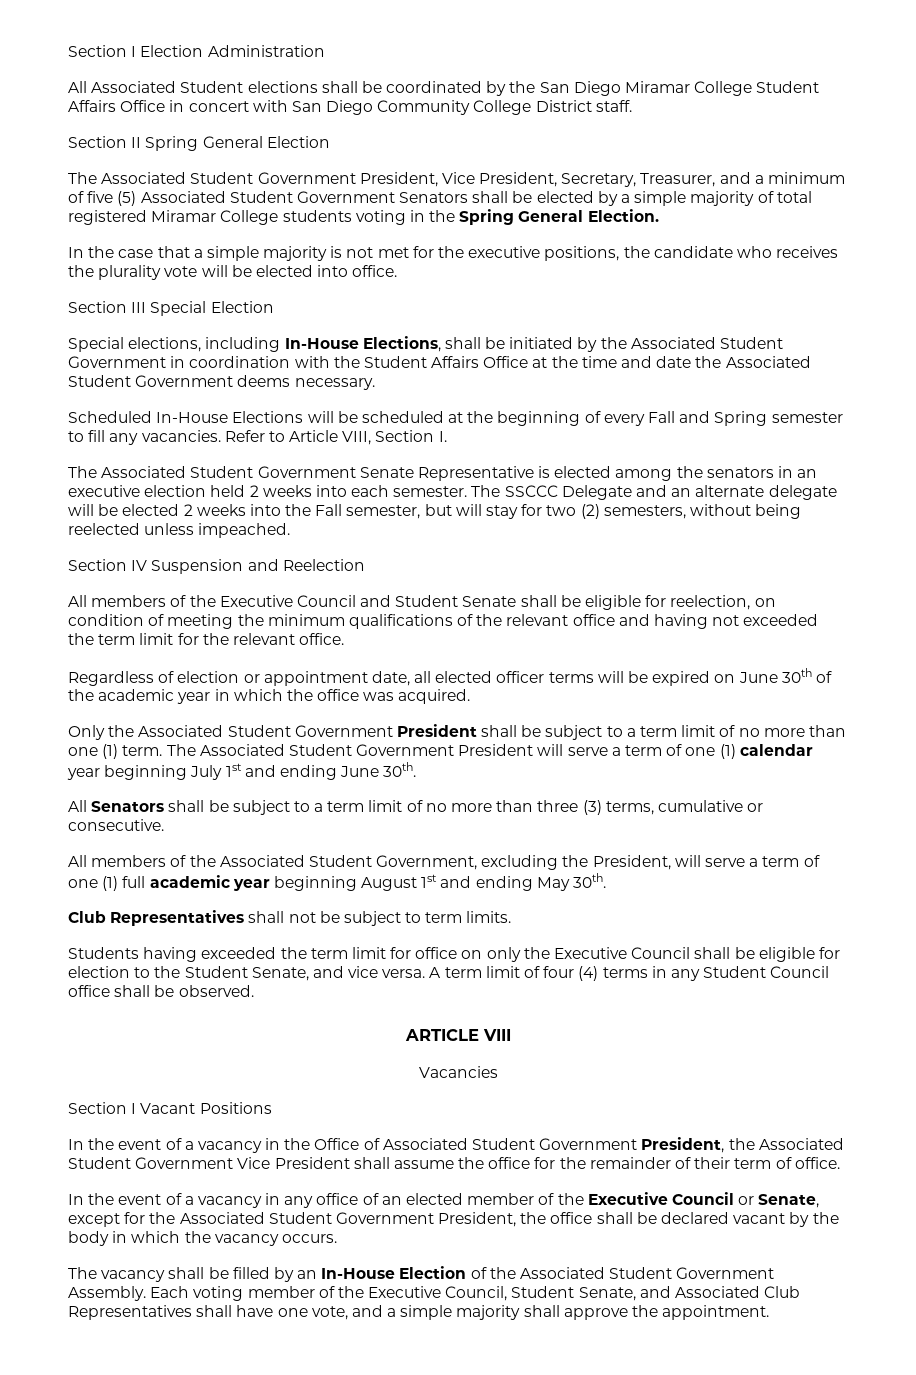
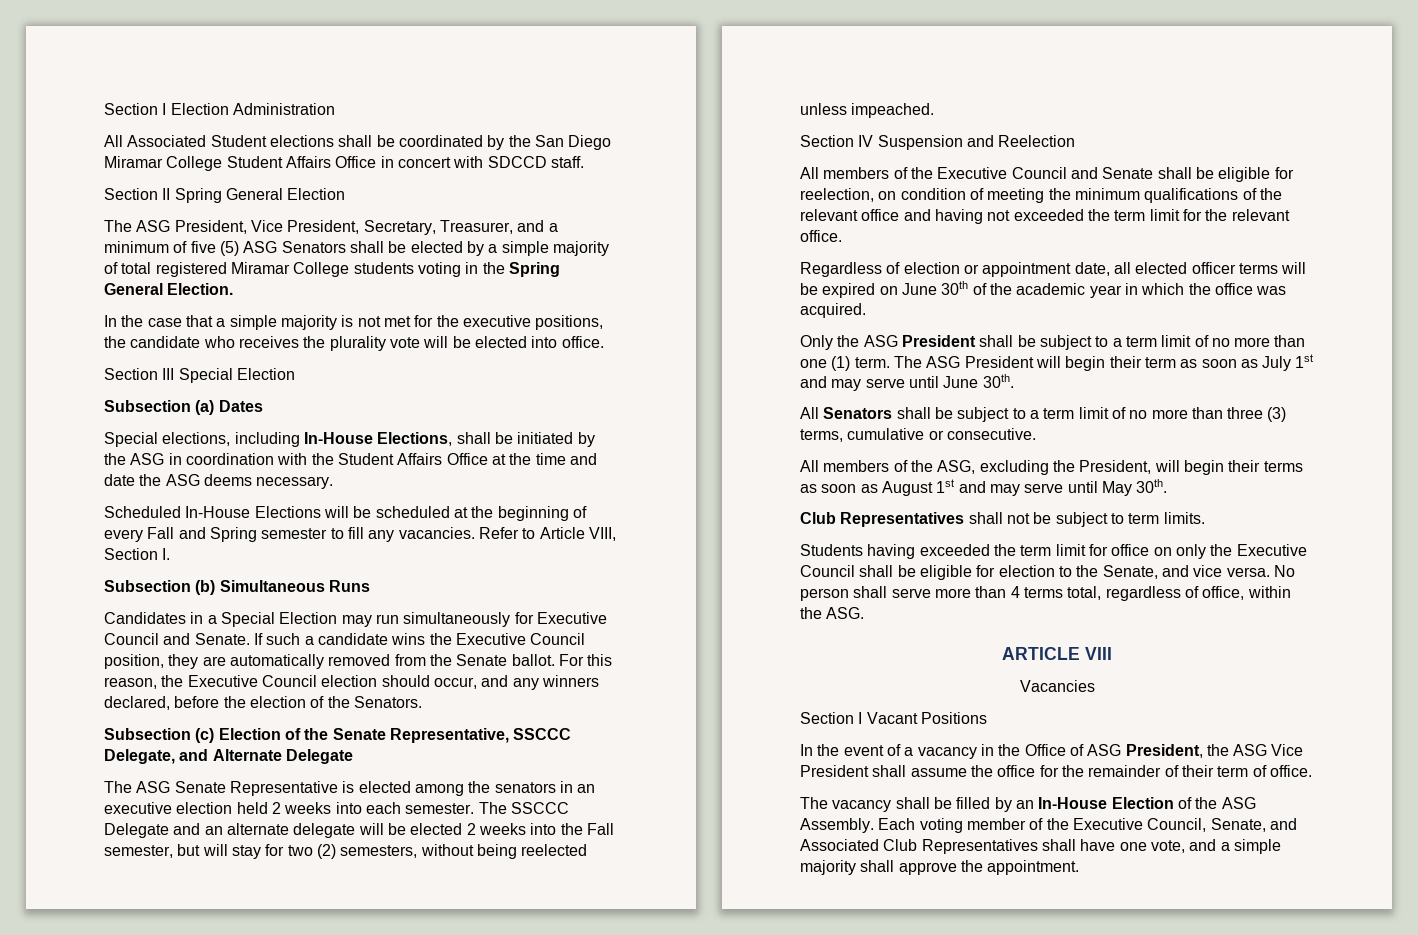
[291,100,592,115] San Diego Community College District -> [487,156,547,168] SDCCD
[101,172,356,184] Associated Student Government -> [136,220,171,232] ASG
[140,191,395,203] Associated Student Government -> [243,241,278,253] ASG
(274, 307) none -> [104,400,263,415] // Subsection (a) Dates
[630,337,784,349] [68,356,166,368] Associated Student Government -> [130,453,165,465] ASG
[725,356,811,368] [68,375,234,387] Associated Student Government -> [165,474,200,486] ASG
[68,466,356,478] The Associated Student Government -> [104,580,370,595] [104,612,607,627] [104,633,586,645] [104,654,613,669] [104,675,599,690] [104,696,422,710] [104,728,572,743] [104,749,353,764] [104,781,171,793] Subsection (b) Simultaneous Runs // Candidates in a Special Election may run simultaneously for Executive Council and Senate. If such a candidate wins the Executive Council position, they are automatically removed from the Senate ballot. For this reason, the Executive Council election should occur, and any winners declared, before the election of the Senators. // Subsection (c) Election of the Senate Representative, SSCCC Delegate, and Alternate Delegate // The ASG
[395,595,459,607] Student -> (1098, 173) none
[138,725,393,737] Associated Student Government -> [863,335,898,347] ASG
[199,744,813,759] [67,763,337,780] Associated Student Government President will serve a term of one (1) calendar year beginning July 1st and ending -> [926,354,1314,371] [800,376,939,391] ASG President will begin their term as soon as July 1st and may serve until
[219,855,478,870] Associated Student Government, -> [937,460,976,474] ASG,
[705,855,820,867] [68,874,533,891] serve a term of one (1) full academic year beginning August 1st and ending -> [1183,460,1303,475] [800,479,1098,496] begin their terms as soon as August 1st and may serve until
[184,966,248,978] Student -> (1099, 571) none
[429,966,830,981] [68,985,254,997] A term limit of four (4) terms in any Student Council office shall be observed. -> [1273,565,1295,577] [800,586,1291,601] [800,607,865,619] No person shall serve more than 4 terms total, regardless of office, within the ASG.
[382,1137,844,1153] [68,1157,234,1169] Associated Student Government President, the Associated Student Government -> [1087,744,1268,758] ASG President, the ASG
[68,1192,820,1208] [68,1212,839,1227] [68,1231,337,1246] // In the event of a vacancy in any office of an elected member of the Executive Council or Senate, except for the Associated Student Government President, the office shall be declared vacant by the body in which the vacancy occurs. -> (1312, 771) none
[520,1267,775,1279] Associated Student Government -> [1221,797,1256,809] ASG
[511,1286,575,1298] Student -> (1207, 825) none

